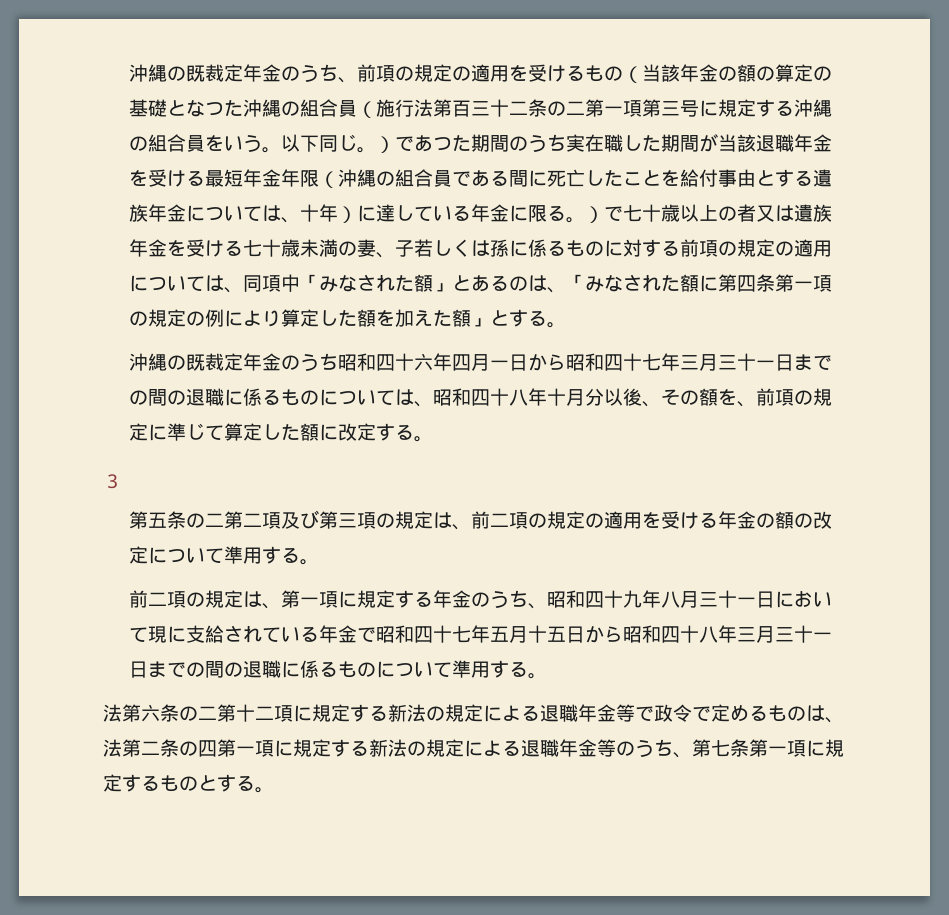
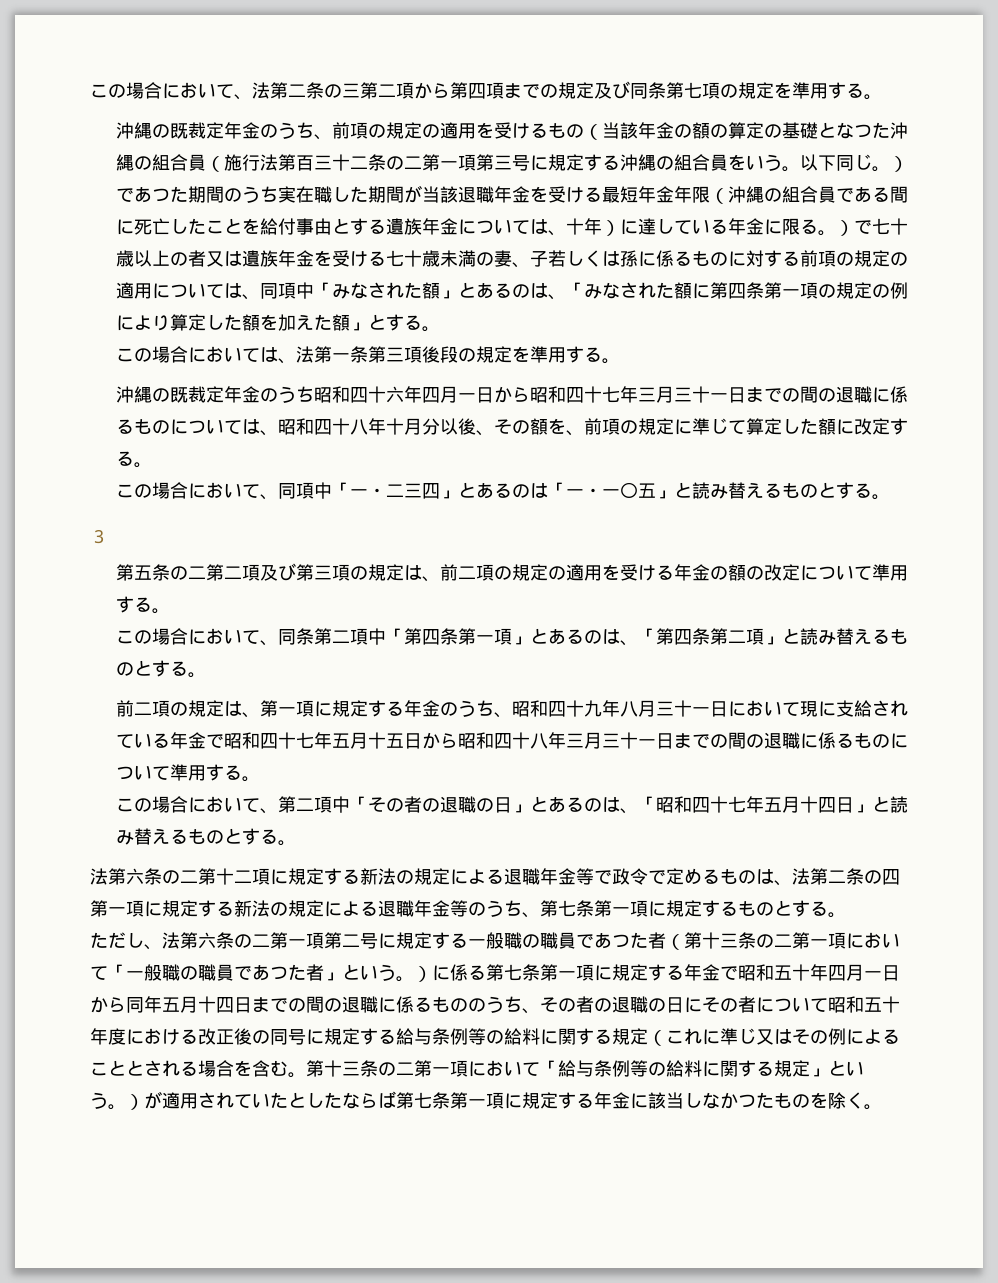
(128, 73) none -> [90,81,882,100] この場合において、法第二条の三第二項から第四項までの規定及び同条第七項の規定を準用する。 //
(566, 325) none -> [115,346,620,364] // この場合においては、法第一条第三項後段の規定を準用する。
(433, 439) none -> [115,482,890,500] // この場合において、同項中「一・二三四」とあるのは「一・一〇五」と読み替えるものとする。
(319, 562) none -> [115,628,908,646] [115,660,206,678] // この場合において、同条第二項中「第四条第一項」とあるのは、「第四条第二項」と読み替えるものとする。
(547, 676) none -> [115,796,908,814] [115,828,296,846] // この場合において、第二項中「その者の退職の日」とあるのは、「昭和四十七年五月十四日」と読み替えるものとする。
(274, 790) none -> [90,932,900,950] [90,964,900,982] [90,996,900,1014] [90,1028,900,1046] [90,1060,864,1078] [90,1091,882,1110] // ただし、法第六条の二第一項第二号に規定する一般職の職員であつた者（第十三条の二第一項において「一般職の職員であつた者」という。）に係る第七条第一項に規定する年金で昭和五十年四月一日から同年五月十四日までの間の退職に係るもののうち、その者の退職の日にその者について昭和五十年度における改正後の同号に規定する給与条例等の給料に関する規定（これに準じ又はその例によることとされる場合を含む。第十三条の二第一項において「給与条例等の給料に関する規定」という。）が適用されていたとしたならば第七条第一項に規定する年金に該当しなかつたものを除く。

